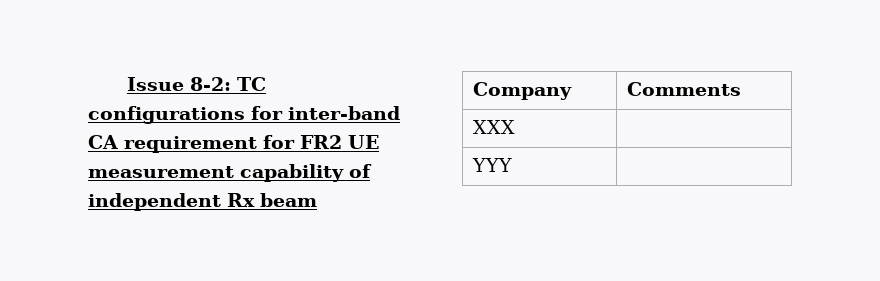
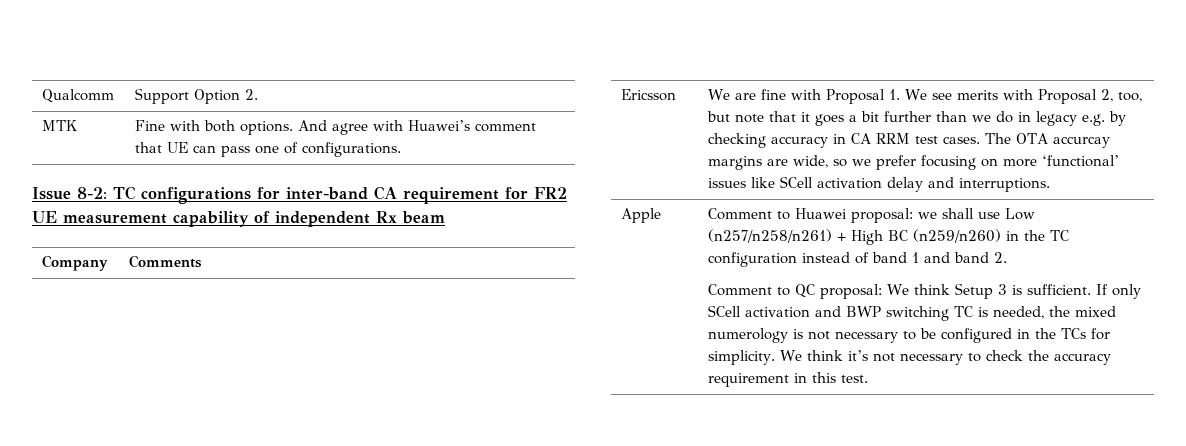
(127, 84) none -> [42,89,115,103] [135,88,259,104] [42,120,79,131] [135,120,537,135] [135,142,402,157] Qualcomm | Support Option 2. // MTK | Fine with both options. And agree with Huawei’s comment that UE can pass one of configurations. //
[472,120,515,134] [471,158,512,172] XXX | // YYY | -> [621,89,677,101] [708,89,1143,104] [707,111,1127,126] [708,133,1111,148] [708,155,1120,170] [708,176,1051,192] [621,208,662,223] [708,208,1036,223] [708,229,1070,245] [708,252,1008,267] [708,283,1142,299] [708,305,1117,321] [708,328,1111,343] [708,350,1112,365] [708,372,869,387] Ericsson | We are fine with Proposal 1. We see merits with Proposal 2, too, but note that it goes a bit further than we do in legacy e.g. by checking accuracy in CA RRM test cases. The OTA accurcay margins are wide, so we prefer focusing on more ‘functional’ issues like SCell activation delay and interruptions. // Apple | Comment to Huawei proposal: we shall use Low (n257/n258/n261) + High BC (n259/n260) in the TC configuration instead of band 1 and band 2. // Comment to QC proposal: We think Setup 3 is sufficient. If only SCell activation and BWP switching TC is needed, the mixed numerology is not necessary to be configured in the TCs for simplicity. We think it’s not necessary to check the accuracy requirement in this test.

